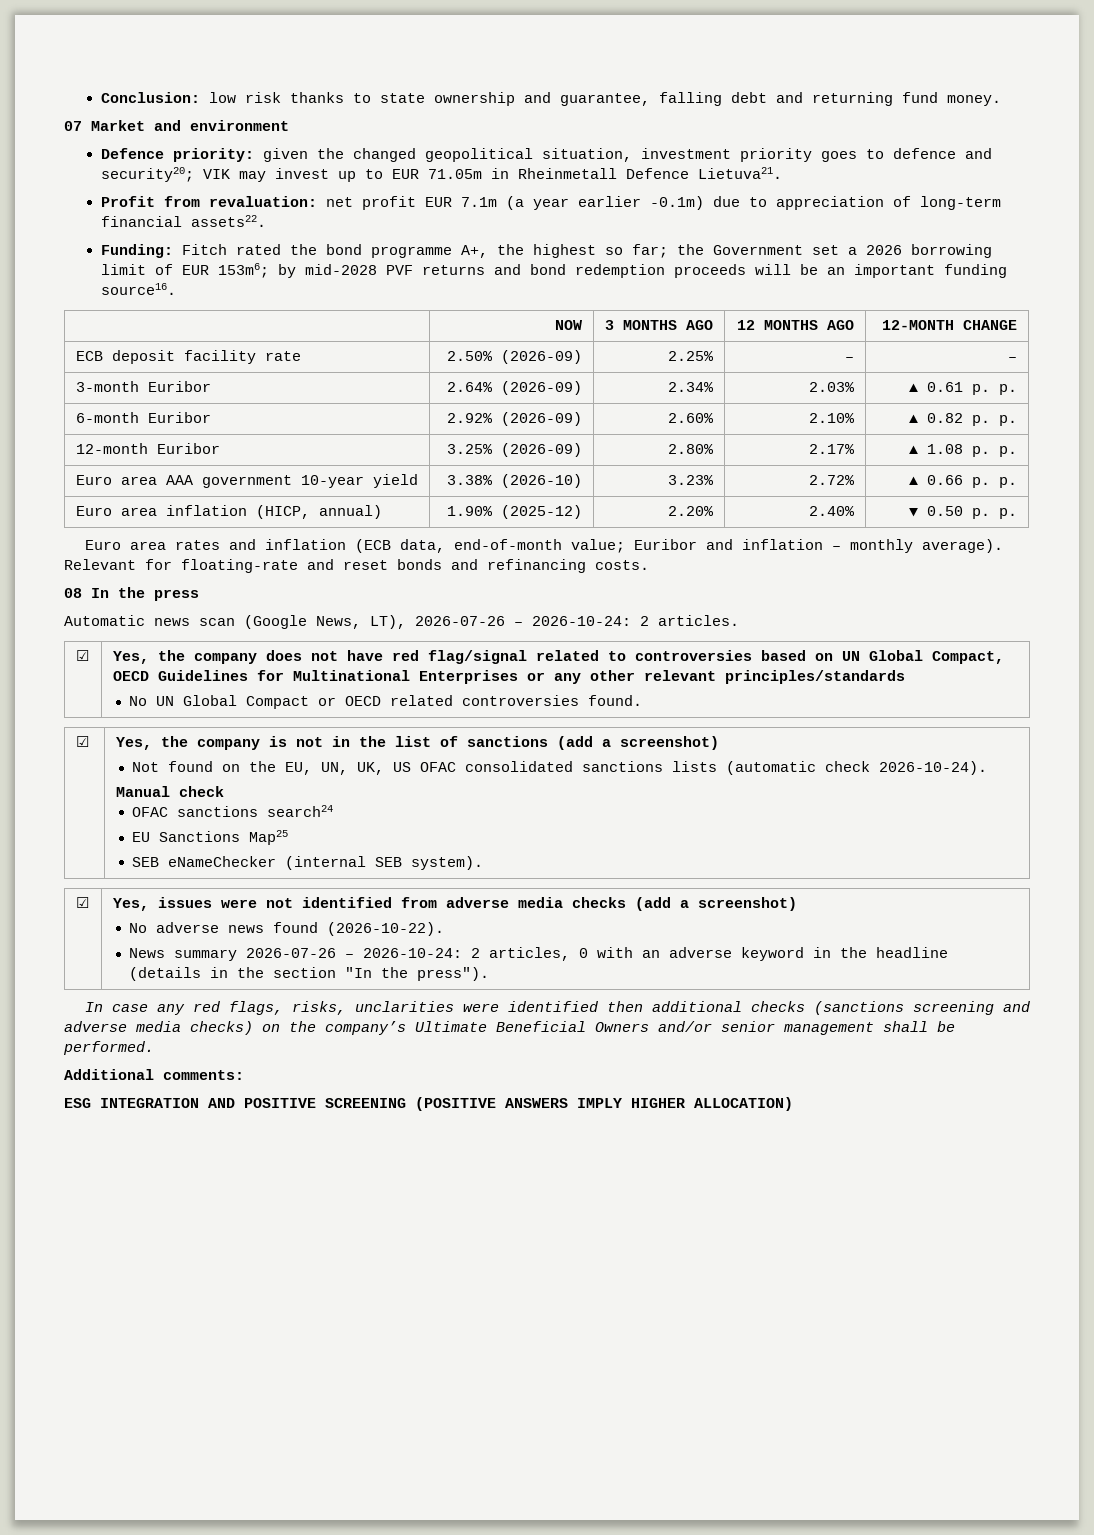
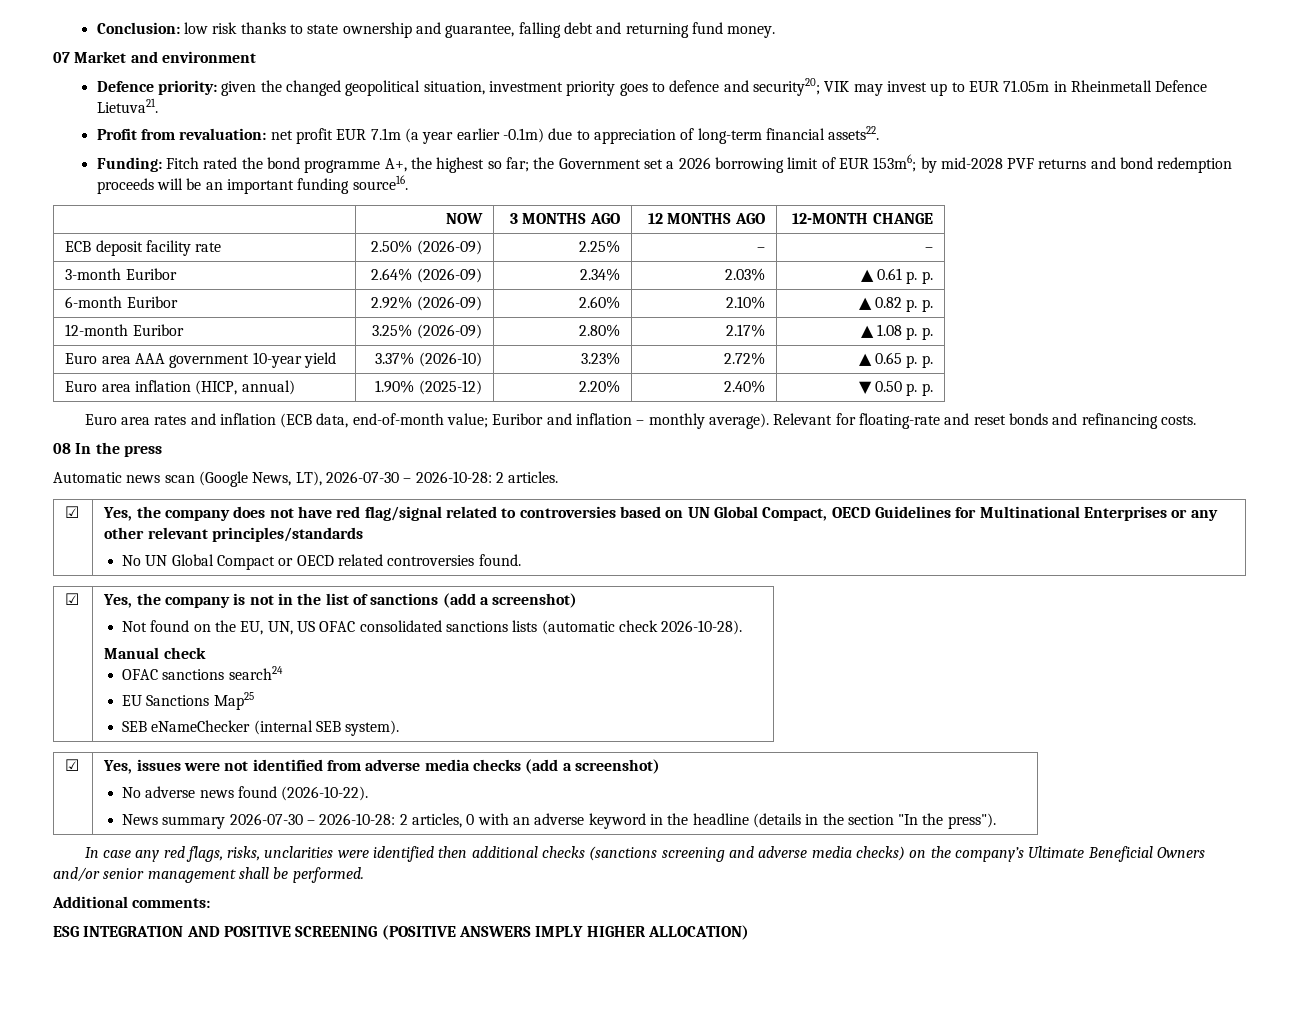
[447,475,494,485] 3.38% -> [375,352,415,365] 3.37%
[927,475,964,485] 0.66 -> [874,352,902,364] 0.65
[415,616,631,626] 2026-07-26 – 2026-10-24: -> [325,471,492,483] 2026-07-30 – 2026-10-28:
[357,762,385,775] UK, -> (293, 628) none
[879,761,988,775] 2026-10-24). -> [661,620,743,635] 2026-10-28).
[246,948,463,958] 2026-07-26 – 2026-10-24: -> [229,813,396,825] 2026-07-30 – 2026-10-28:

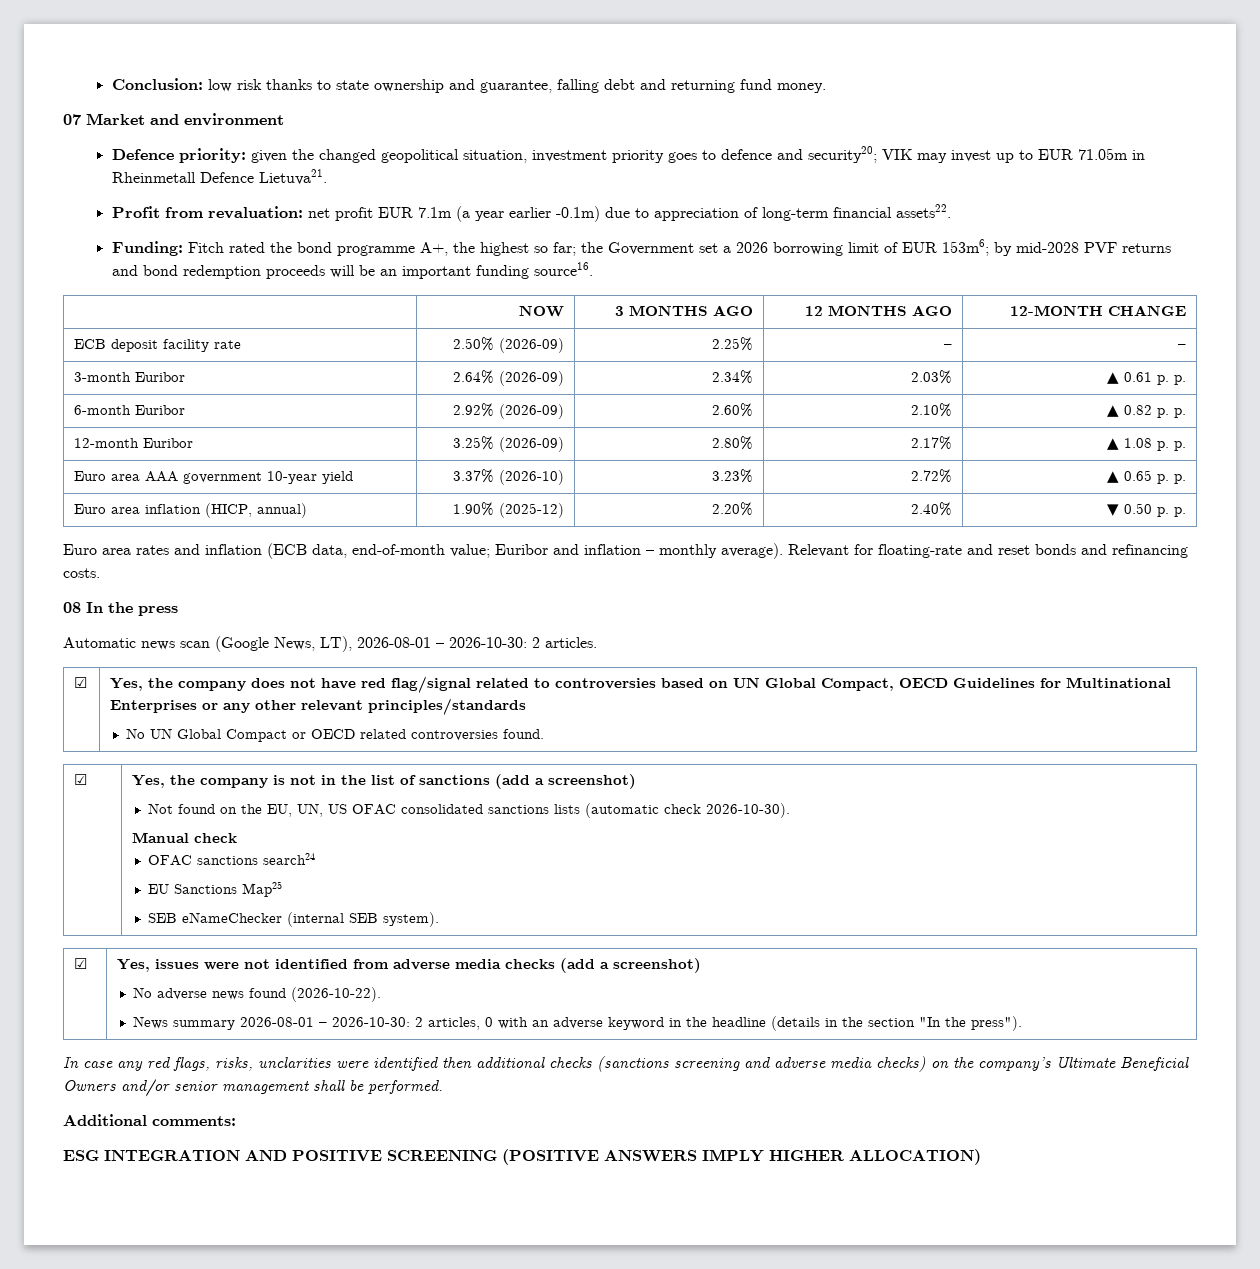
[325,471,492,483] 2026-07-30 – 2026-10-28: -> [357,637,527,648] 2026-08-01 – 2026-10-30:
[661,620,743,635] 2026-10-28). -> [706,803,791,818] 2026-10-30).
[229,813,396,825] 2026-07-30 – 2026-10-28: -> [240,1017,411,1027] 2026-08-01 – 2026-10-30:

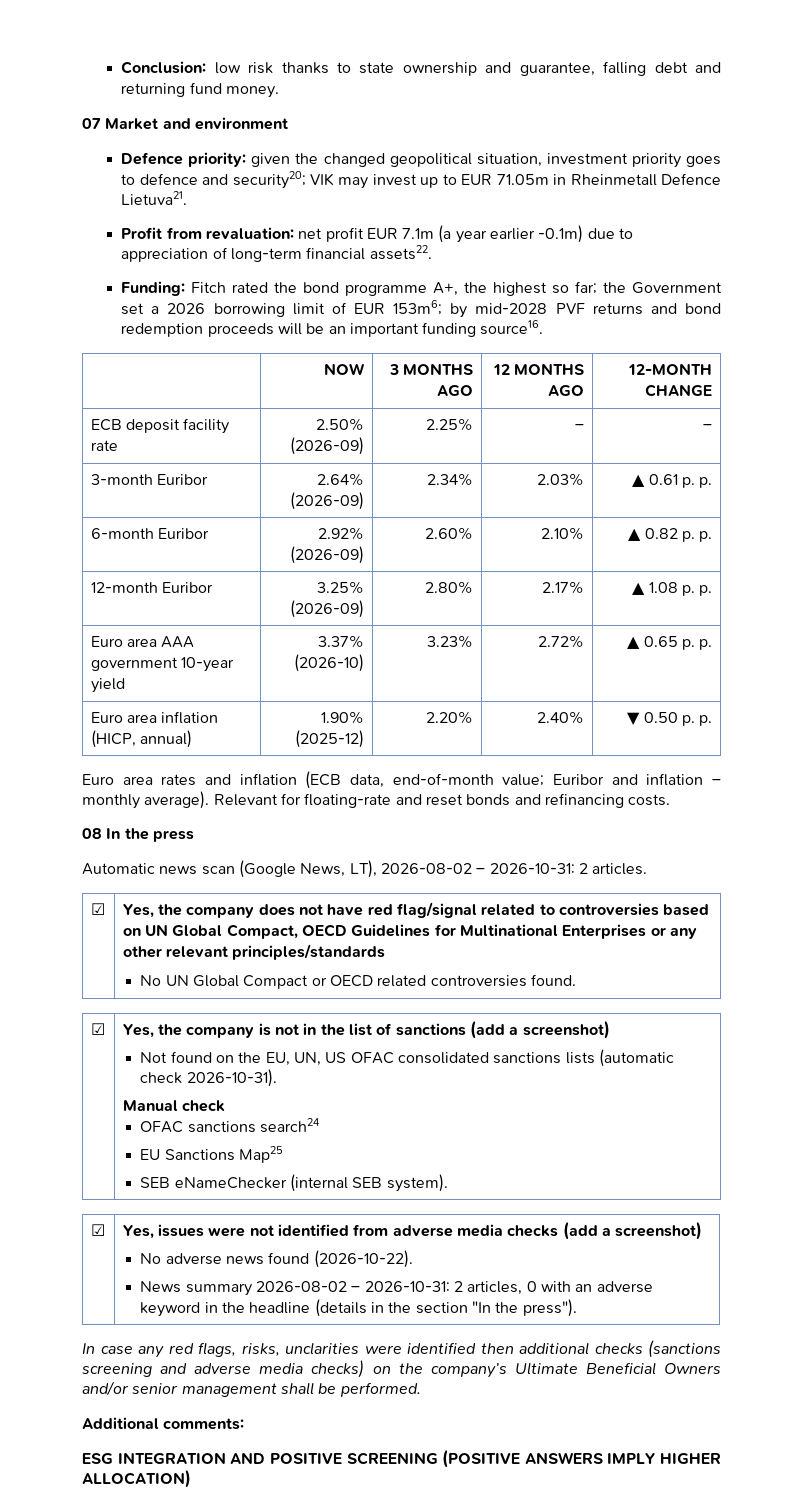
[357,637,527,648] 2026-08-01 – 2026-10-30: -> [380,863,575,874] 2026-08-02 – 2026-10-31:
[706,803,791,818] 2026-10-30). -> [186,1069,277,1087] 2026-10-31).
[240,1017,411,1027] 2026-08-01 – 2026-10-30: -> [256,1281,450,1292] 2026-08-02 – 2026-10-31:

